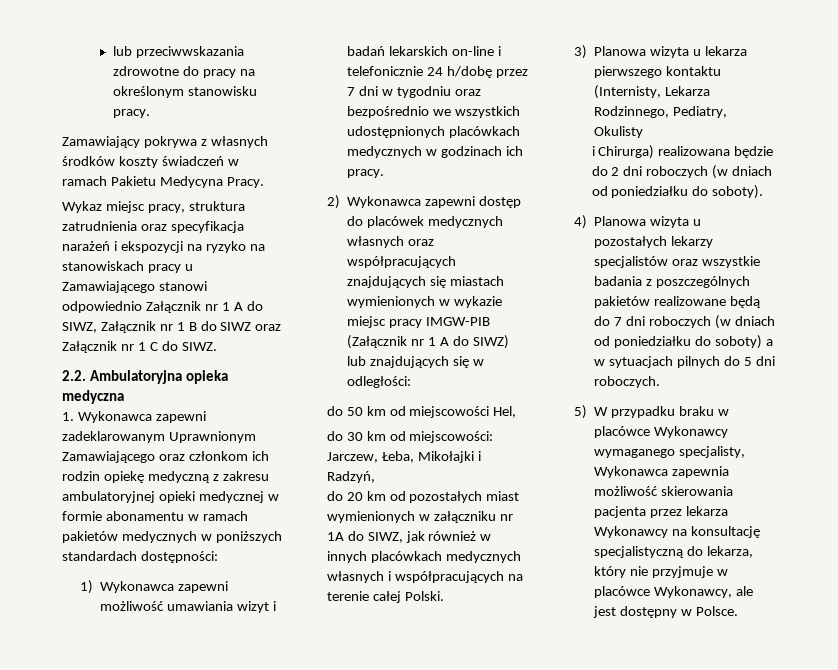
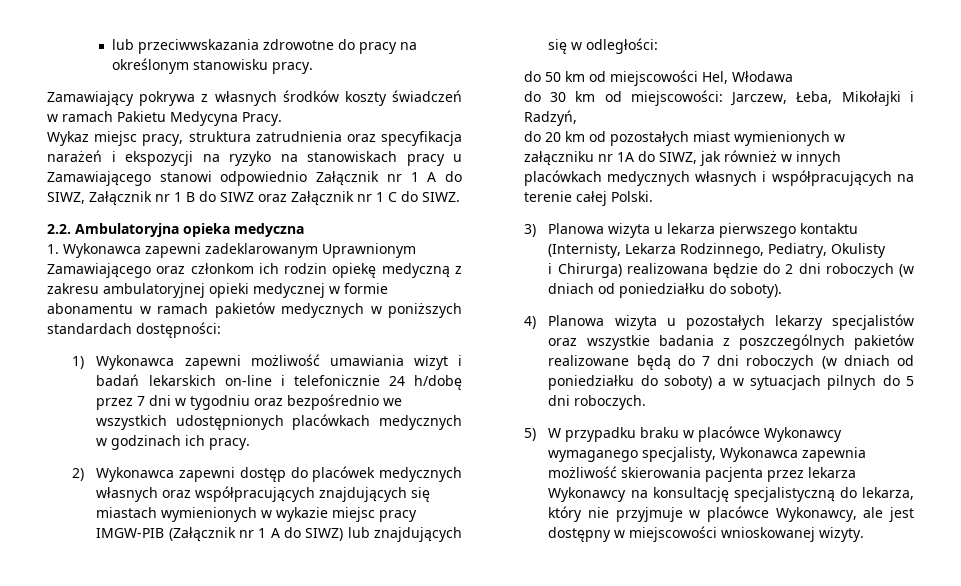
(517, 412) none -> [731,71,793,82] Włodawa
[695,606,738,616] Polsce. -> [629,526,865,542] miejscowości wnioskowanej wizyty.

